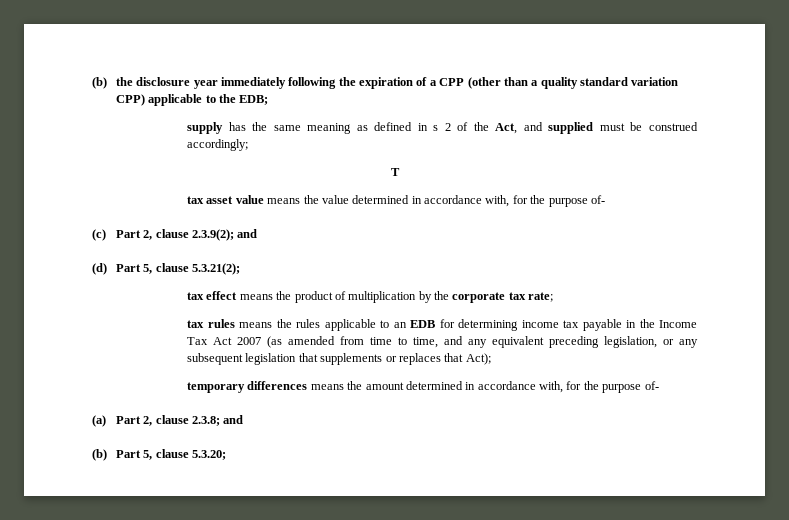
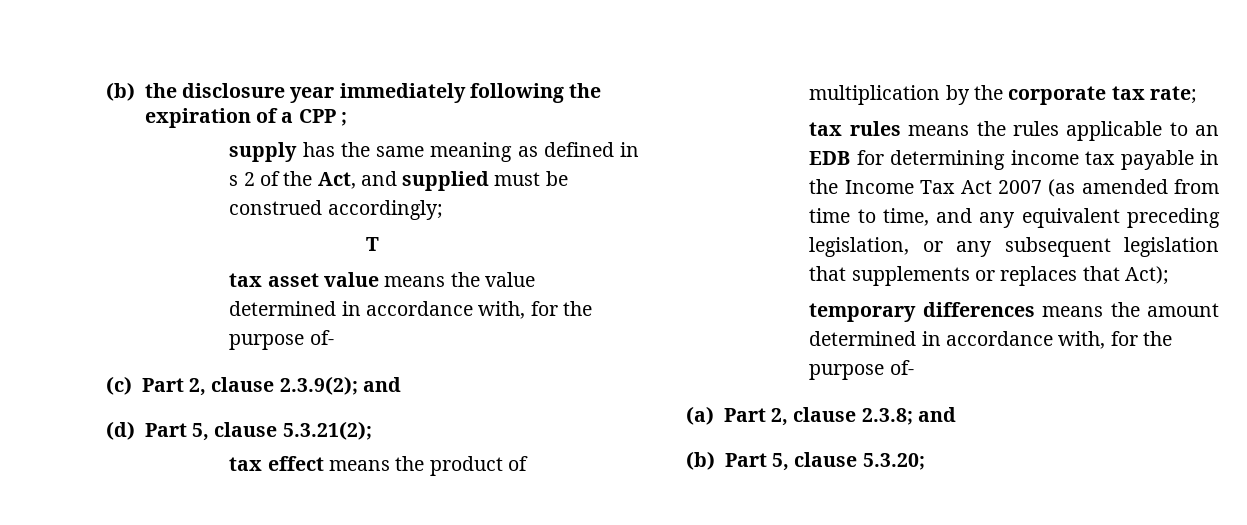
[467,77,679,89] [115,94,269,106] (other than a quality standard variation CPP) applicable to the EDB; -> [340,112,347,126] ;

